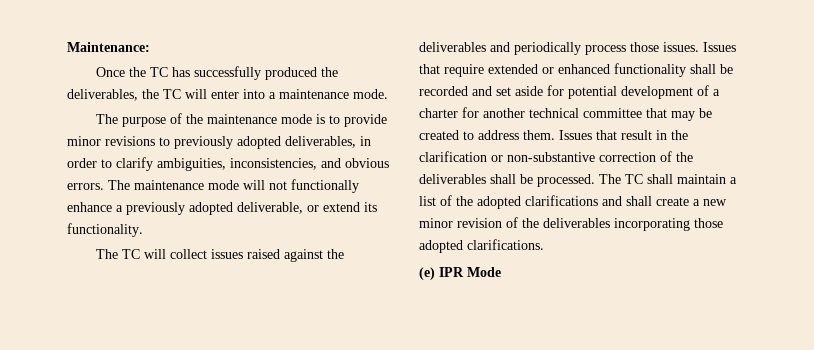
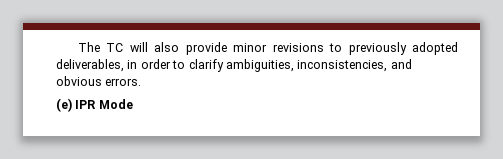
[67,42,150,52] [95,66,338,80] [67,89,388,101] [95,113,340,127] Maintenance: // Once the TC has successfully produced the deliverables, the TC will enter into a maintenance mode. // The purpose of the maintenance mode is to -> [77,42,180,52] The TC will also
[108,179,359,193] [67,202,377,215] [67,223,143,237] [95,249,344,262] [419,42,736,55] [419,63,733,77] [419,85,720,99] [419,107,712,121] [419,130,688,140] [419,151,693,162] [419,174,737,187] [419,195,727,209] [419,217,723,231] [419,239,544,253] The maintenance mode will not functionally enhance a previously adopted deliverable, or extend its functionality. // The TC will collect issues raised against the deliverables and periodically process those issues. Issues that require extended or enhanced functionality shall be recorded and set aside for potential development of a charter for another technical committee that may be created to address them. Issues that result in the clarification or non-substantive correction of the deliverables shall be processed. The TC shall maintain a list of the adopted clarifications and shall create a new minor revision of the deliverables incorporating those adopted clarifications. -> (142, 82) none

